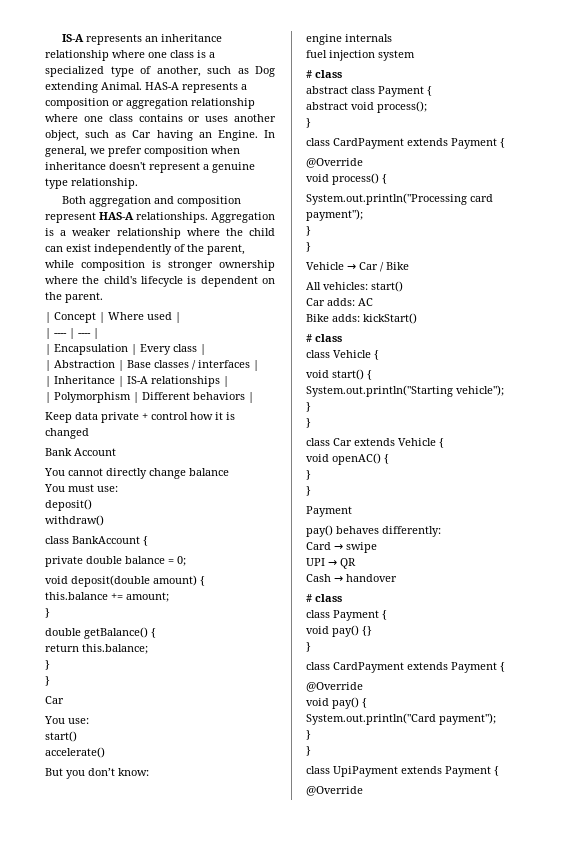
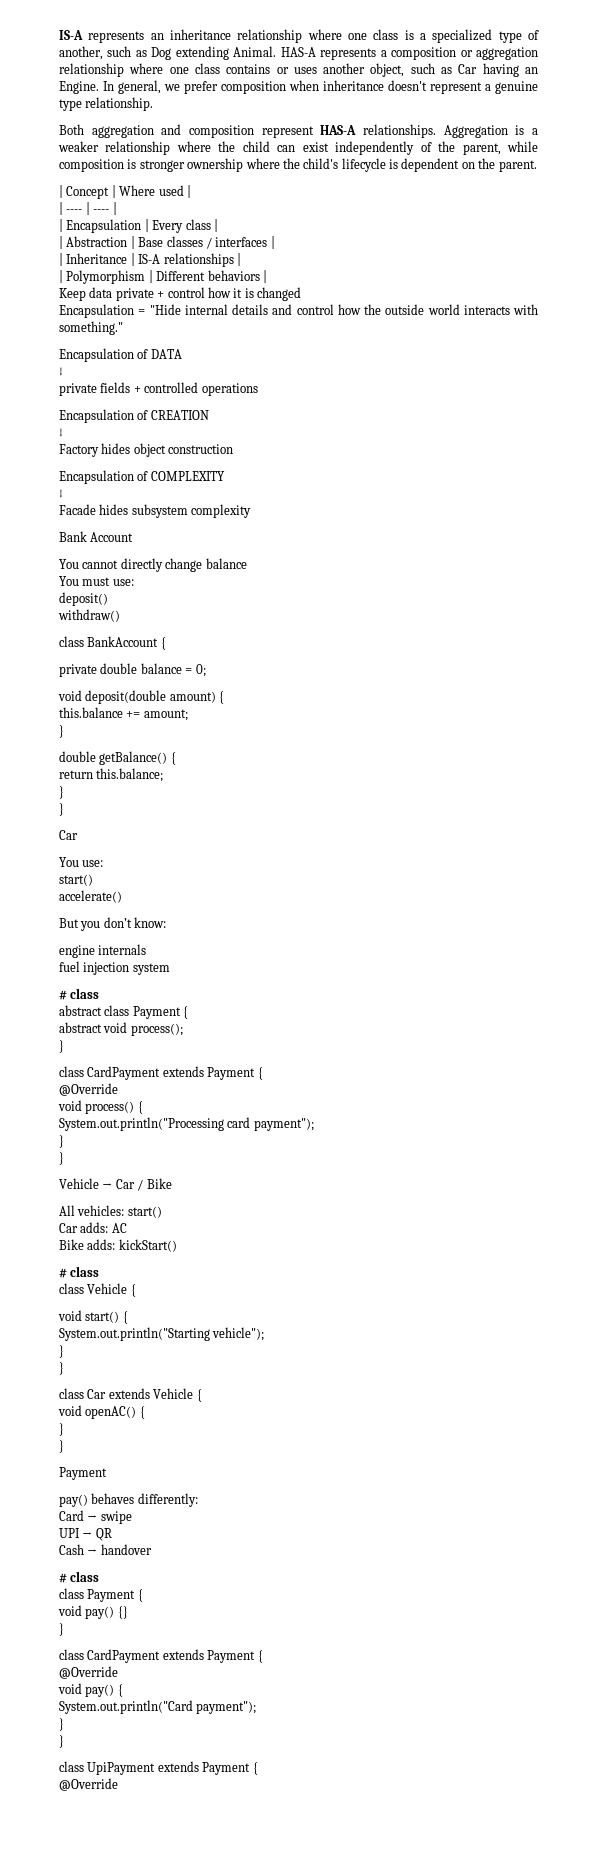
(89, 433) none -> [59,304,538,318] [59,321,123,335] [59,348,182,362] [59,367,63,376] [59,382,258,396] [59,409,209,423] [59,428,63,437] [59,443,234,457] [59,470,225,484] [59,489,63,498] [59,504,252,518] // Encapsulation = "Hide internal details and control how the outside world interacts with something." // Encapsulation of DATA // ↓ // private fields + controlled operations // Encapsulation of CREATION // ↓ // Factory hides object construction // Encapsulation of COMPLEXITY // ↓ // Facade hides subsystem complexity

